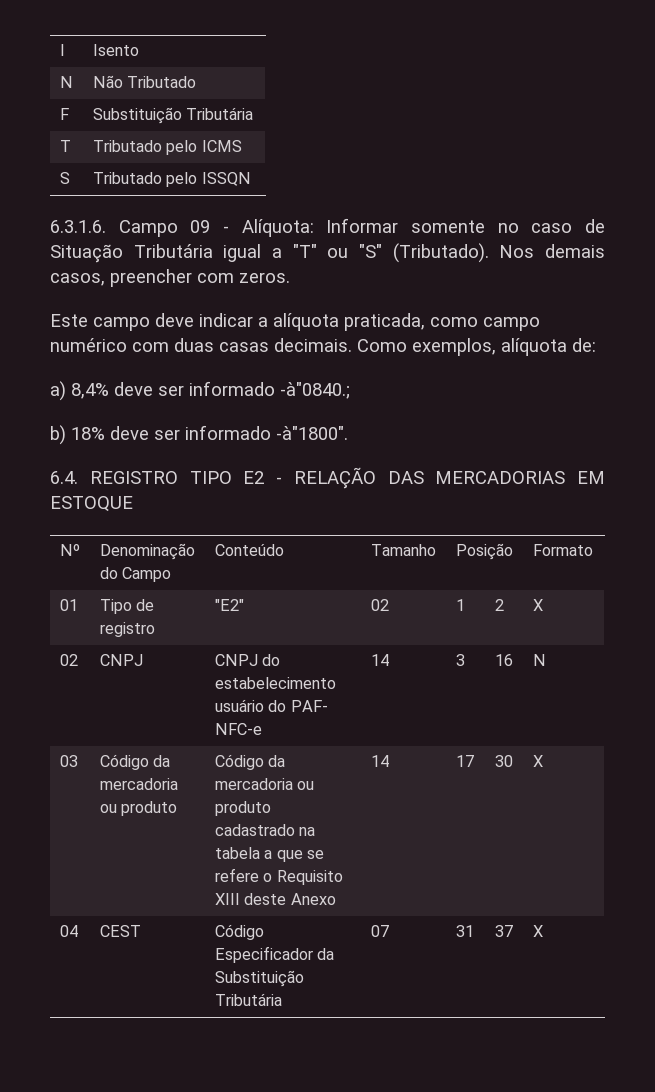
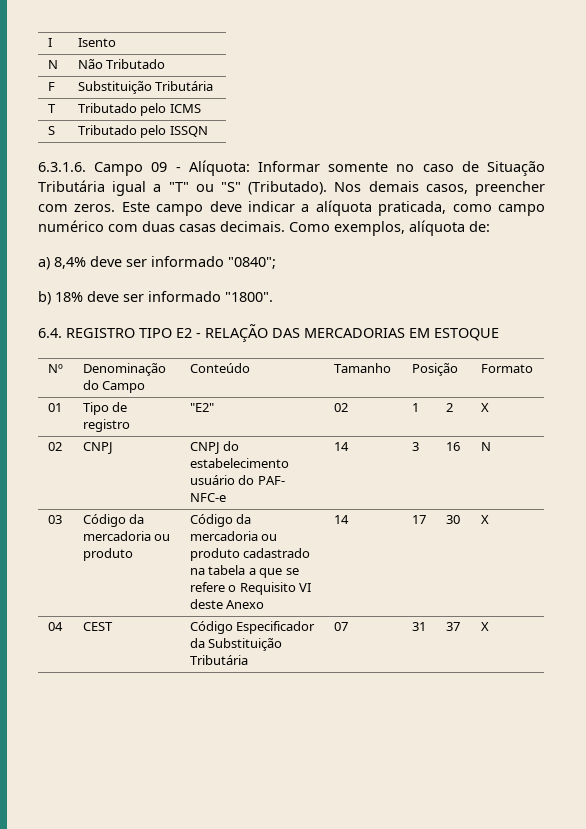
(290, 277) // -> (116, 208) none
[280,382,350,399] -à"0840.; -> [228,257,276,269] "0840";
[276,426,348,440] -à"1800". -> [225,292,273,302] "1800".
[214,893,240,905] XIII -> [299,583,312,592] VI

